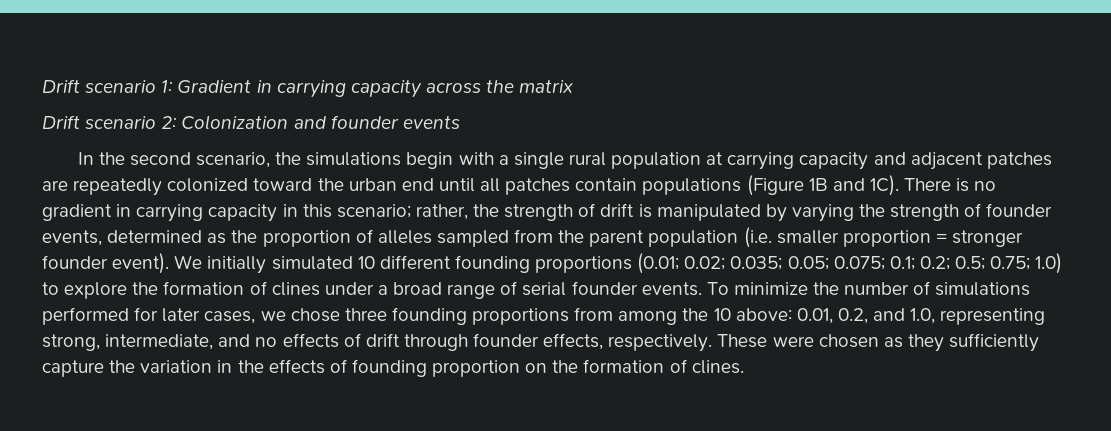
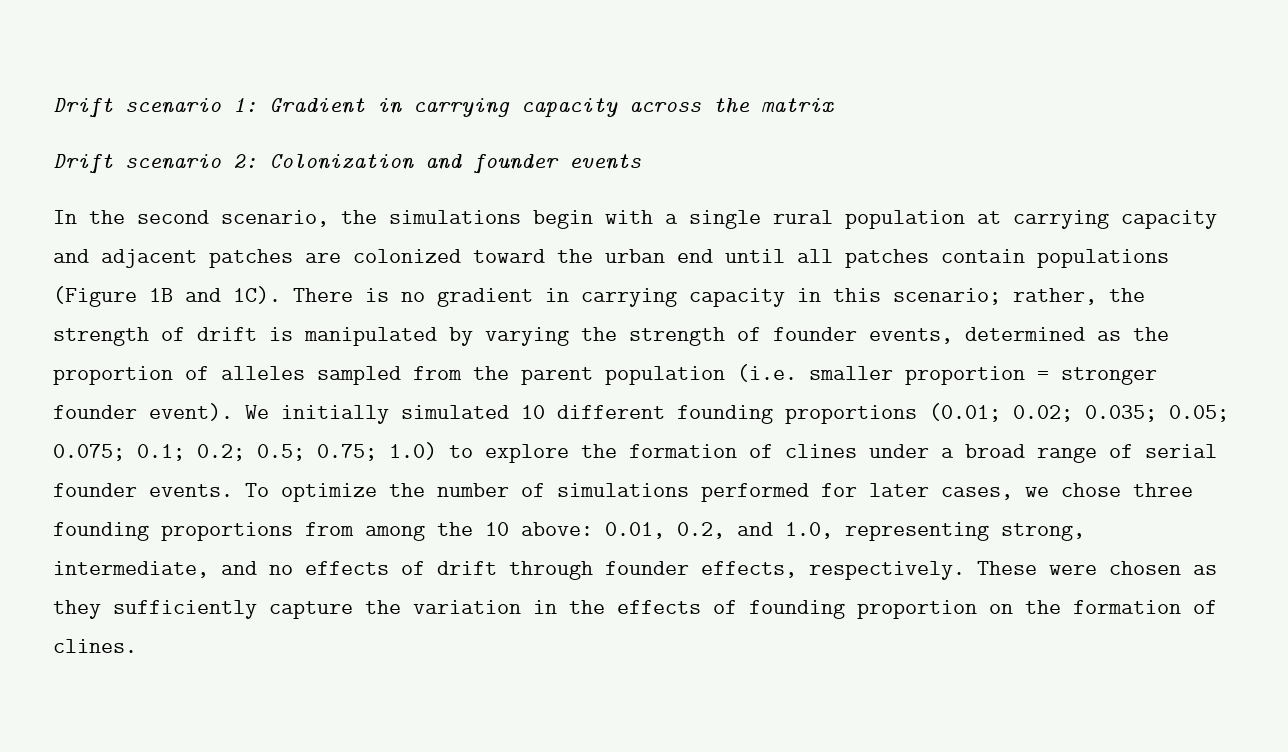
[73,178,163,196] repeatedly -> (341, 258) none
[733,282,808,295] minimize -> [281,483,377,502] optimize

